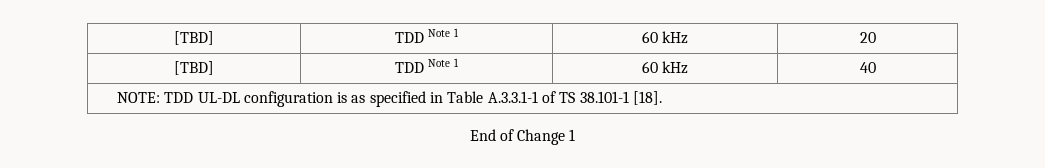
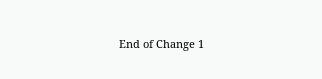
[174,31,214,45] [394,28,460,43] [641,31,689,44] [859,32,876,43] [174,61,214,75] [394,58,460,73] [641,61,689,74] [859,62,876,73] [116,91,663,107] [TBD] | TDD Note 1 | 60 kHz | 20 // [TBD] | TDD Note 1 | 60 kHz | 40 // NOTE: TDD UL-DL configuration is as specified in Table A.3.3.1-1 of TS 38.101-1 [18]. // -> (118, 44) none

